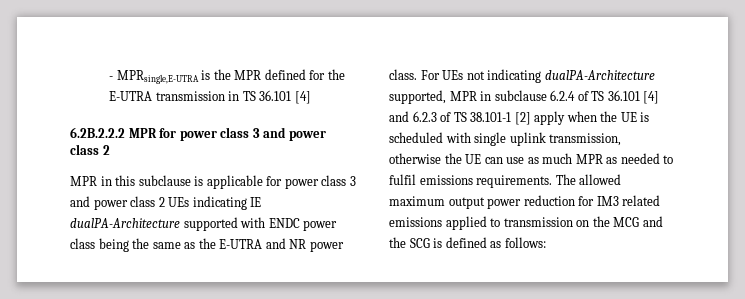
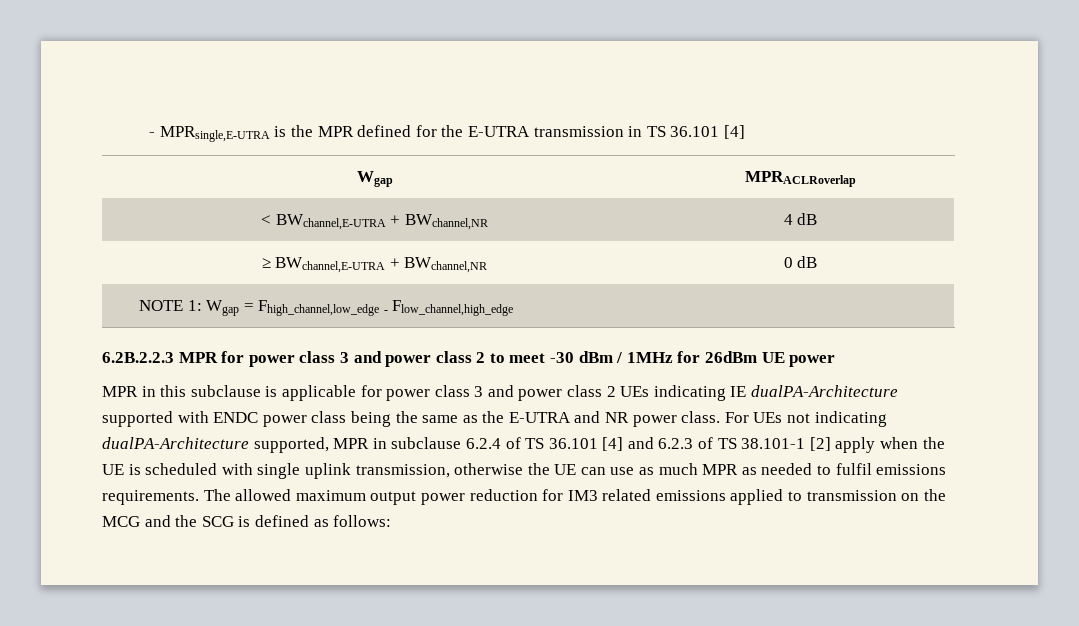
[70,127,125,138] // 6.2B.2.2.2 -> [356,171,393,187] [745,171,856,187] [261,214,488,230] [783,213,818,225] [261,257,488,273] [783,256,818,268] [138,300,514,316] [102,352,174,363] // Wgap | MPRACLRoverlap // < BWchannel,E-UTRA + BWchannel,NR | 4 dB // ≥ BWchannel,E-UTRA + BWchannel,NR | 0 dB // NOTE 1: Wgap = Fhigh_channel,low_edge - Flow_channel,high_edge // 6.2B.2.2.3
(110, 150) none -> [489,351,836,367] to meet -30 dBm / 1MHz for 26dBm UE power

